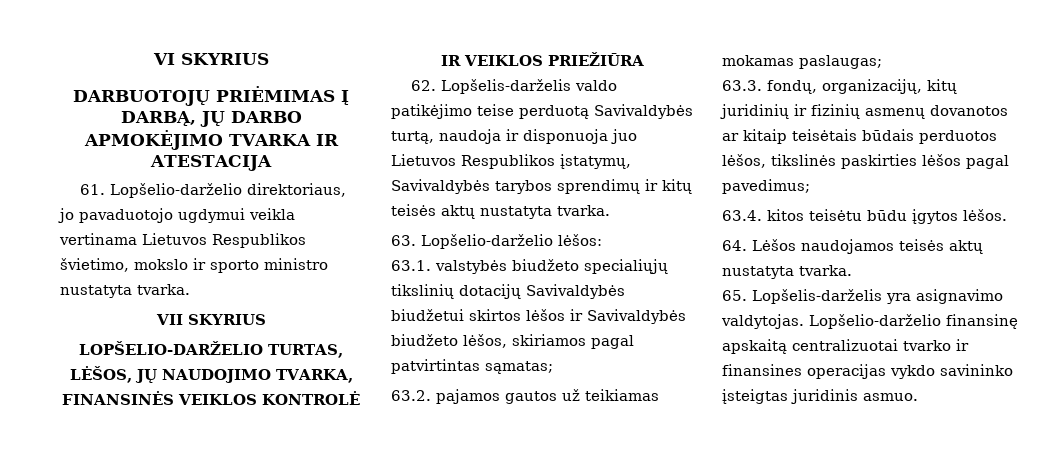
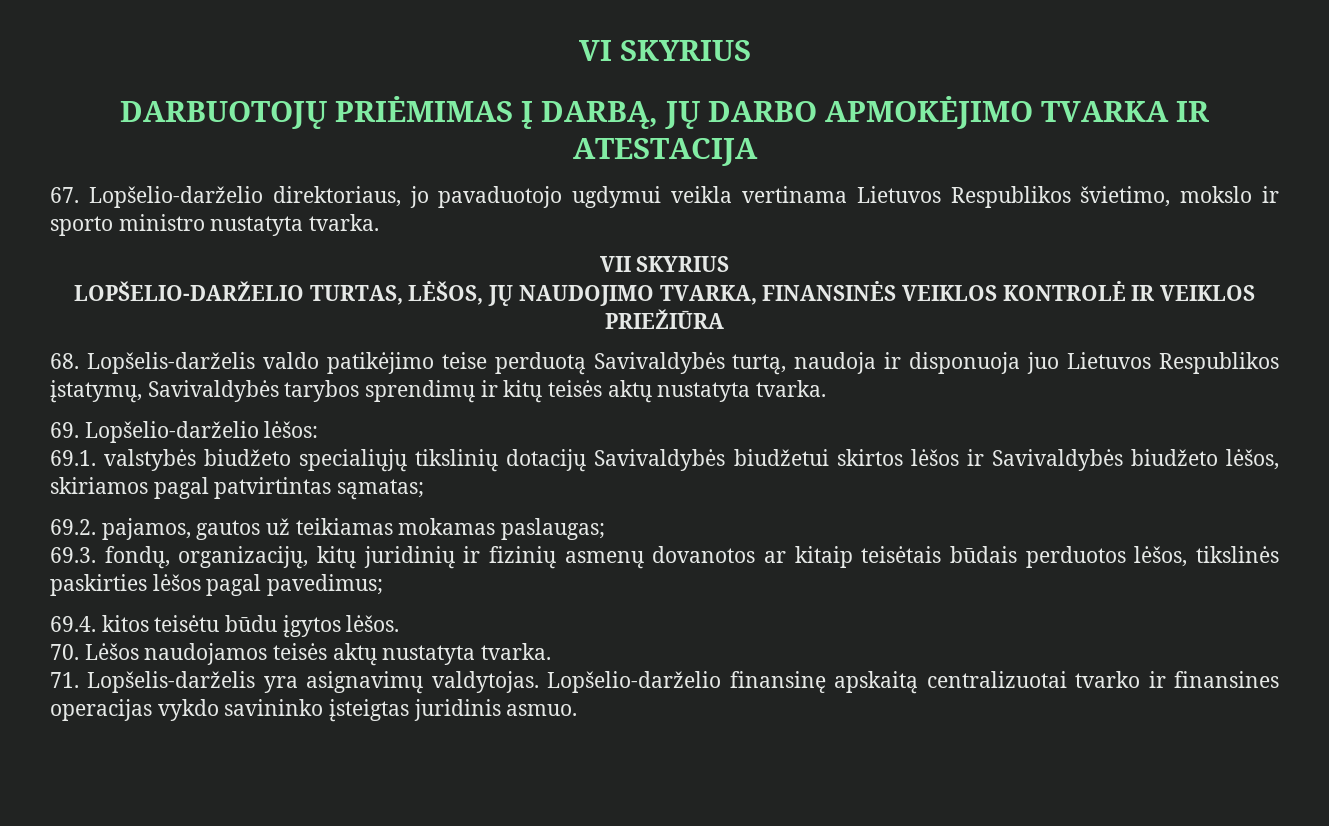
[79,184,105,195] 61. -> [50,187,79,203] 67.
[410,80,436,91] 62. -> [50,353,79,369] 68.
[391,235,416,246] 63. -> [50,422,79,438] 69.
[391,260,431,271] 63.1. -> [50,450,96,466] 69.1.
[391,389,500,404] 63.2. pajamos -> [50,518,191,540] 69.2. pajamos,
[722,80,762,91] 63.3. -> [50,547,96,563] 69.3.
[722,210,762,221] 63.4. -> [50,616,96,632] 69.4.
[722,240,747,251] 64. -> [50,644,79,660] 70.
[722,290,747,301] 65. -> [50,672,79,688] 71.
[916,289,1003,304] asignavimo -> [306,671,424,694] asignavimų

